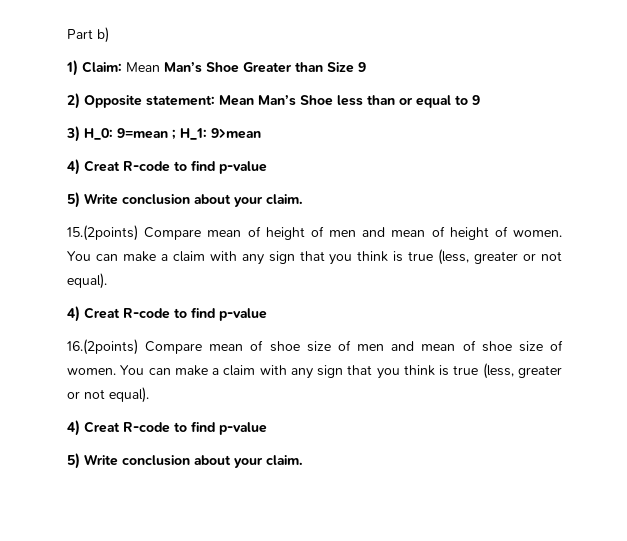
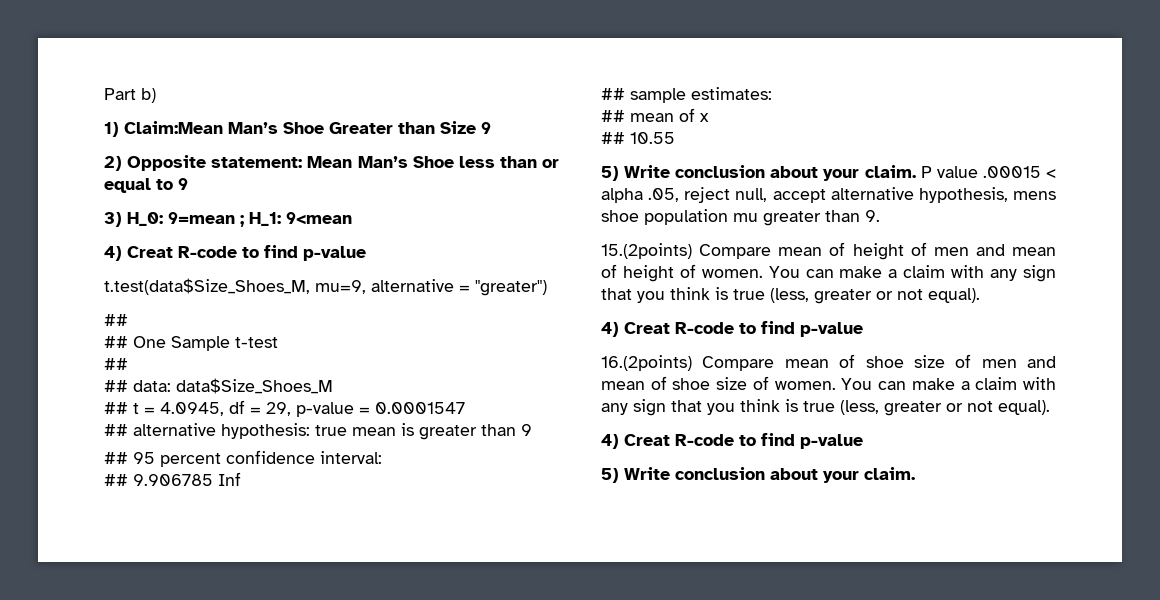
[82,61,160,73] Claim: Mean -> [124,121,223,134] Claim:Mean
[211,128,261,139] [67,159,267,175] [67,192,303,208] 9>mean // 4) Creat R-code to find p-value // 5) Write conclusion about your claim. -> [286,212,352,225] [104,245,366,261] [104,278,547,296] [104,314,128,326] [104,336,278,351] [104,358,128,370] [104,378,333,394] [104,400,465,417] [104,423,532,440] [104,450,382,467] [104,472,241,486] [601,87,772,103] [601,108,709,122] [601,132,675,144] [601,165,1056,181] [601,187,1056,203] [601,209,880,226] 9<mean // 4) Creat R-code to find p-value // t.test(data$Size_Shoes_M, mu=9, alternative = "greater") // ## // ## One Sample t-test // ## // ## data: data$Size_Shoes_M // ## t = 4.0945, df = 29, p-value = 0.0001547 // ## alternative hypothesis: true mean is greater than 9 // ## 95 percent confidence interval: // ## 9.906785 Inf // ## sample estimates: // ## mean of x // ## 10.55 // 5) Write conclusion about your claim. P value .00015 < alpha .05, reject null, accept alternative hypothesis, mens shoe population mu greater than 9.

